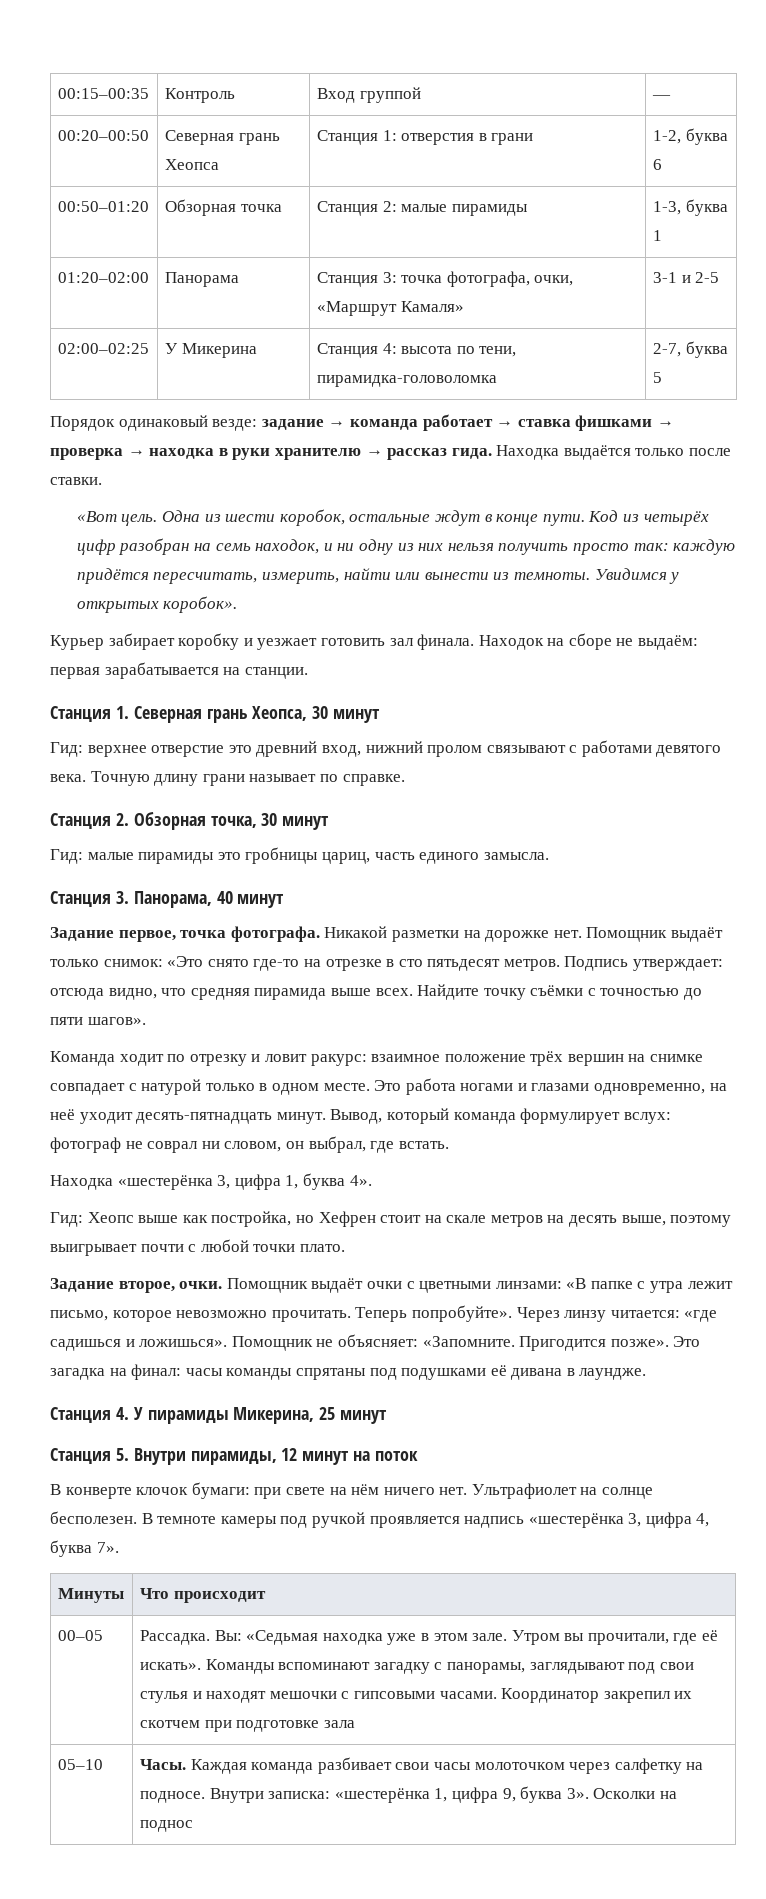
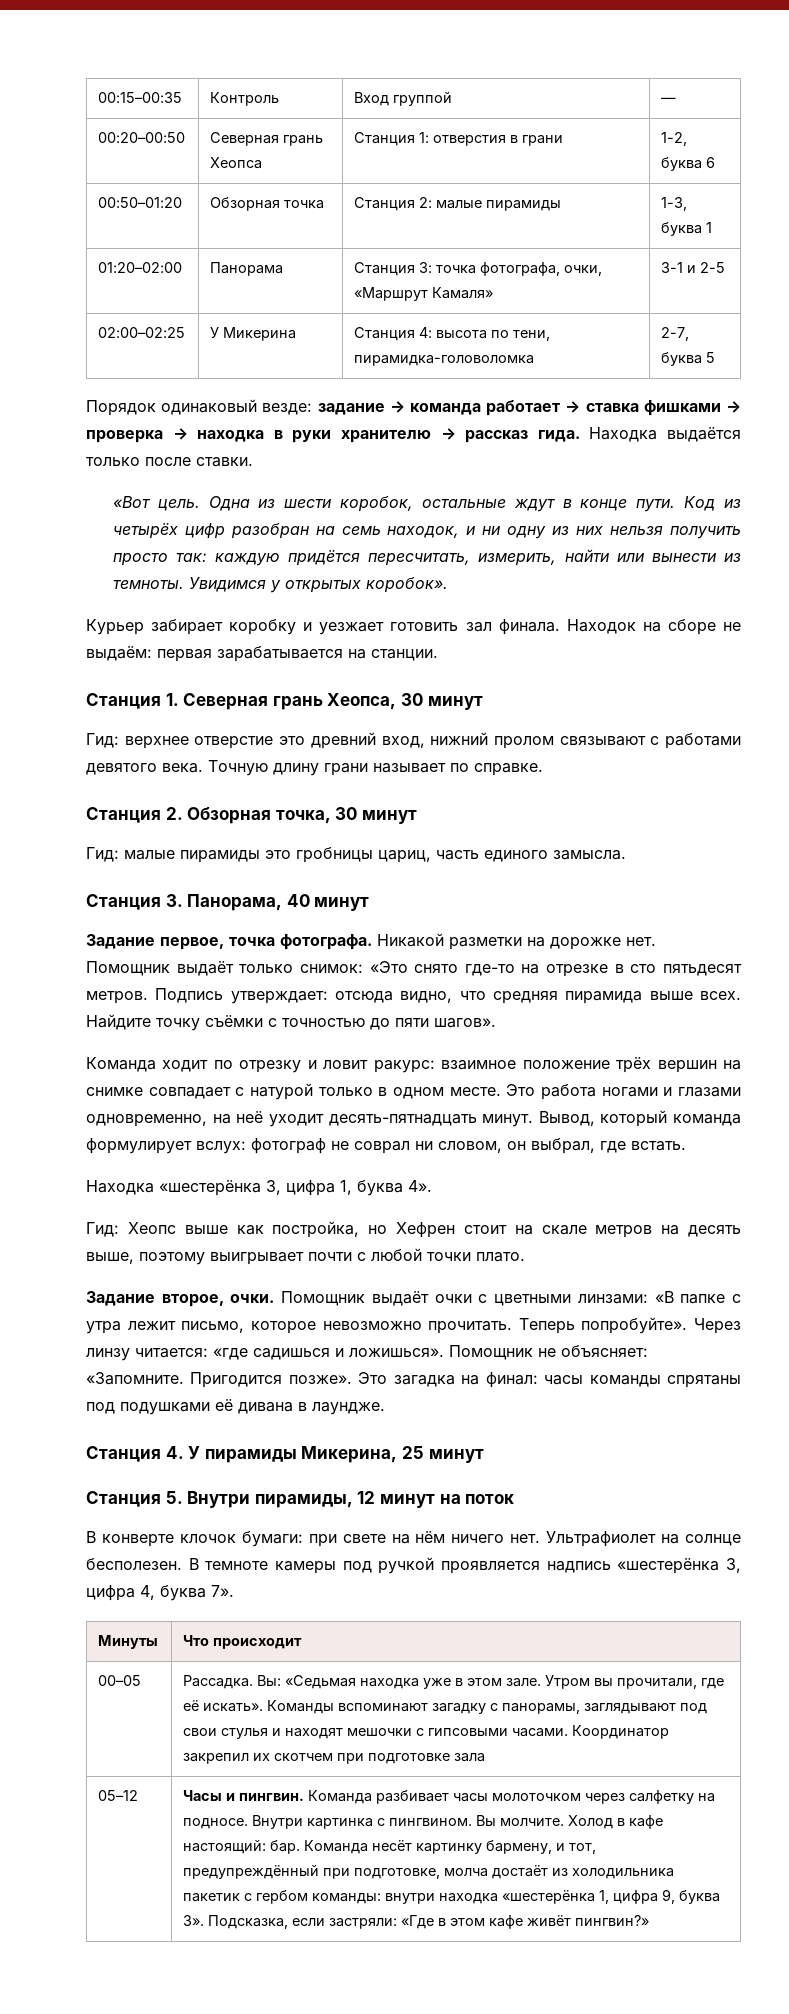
[57,1759,103,1770] [139,1757,430,1774] 05–10 | Часы. Каждая команда разбивает свои -> [98,1790,139,1801] [183,1790,450,1804] 05–12 | Часы и пингвин. Команда разбивает
[268,1791,331,1799] записка: -> [307,1815,664,1829] [183,1839,597,1854] [183,1864,675,1879] [183,1890,499,1904] картинка с пингвином. Вы молчите. Холод в кафе настоящий: бар. Команда несёт картинку бармену, и тот, предупреждённый при подготовке, молча достаёт из холодильника пакетик с гербом команды: внутри находка
[593,1788,677,1799] [139,1820,193,1832] Осколки на поднос -> [208,1915,650,1929] Подсказка, если застряли: «Где в этом кафе живёт пингвин?»

